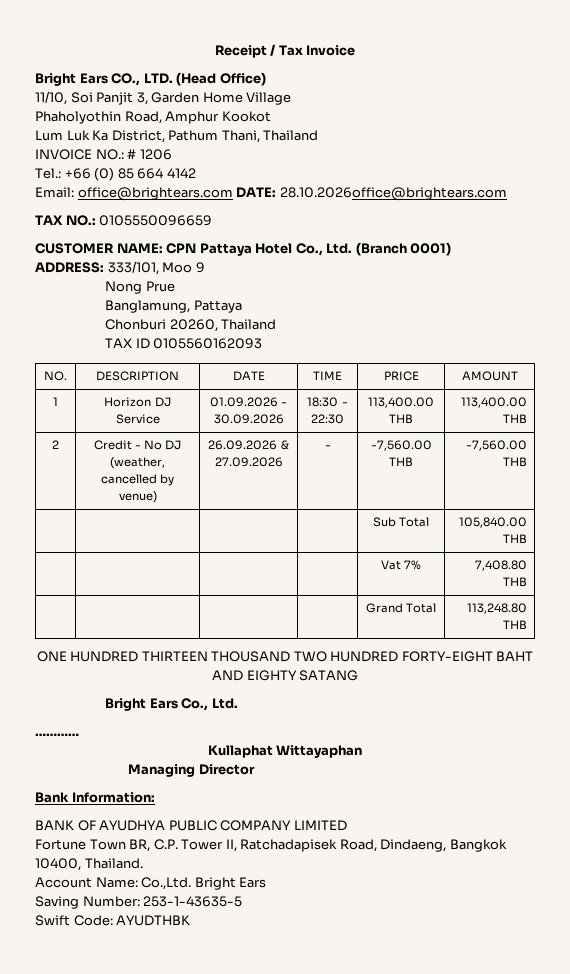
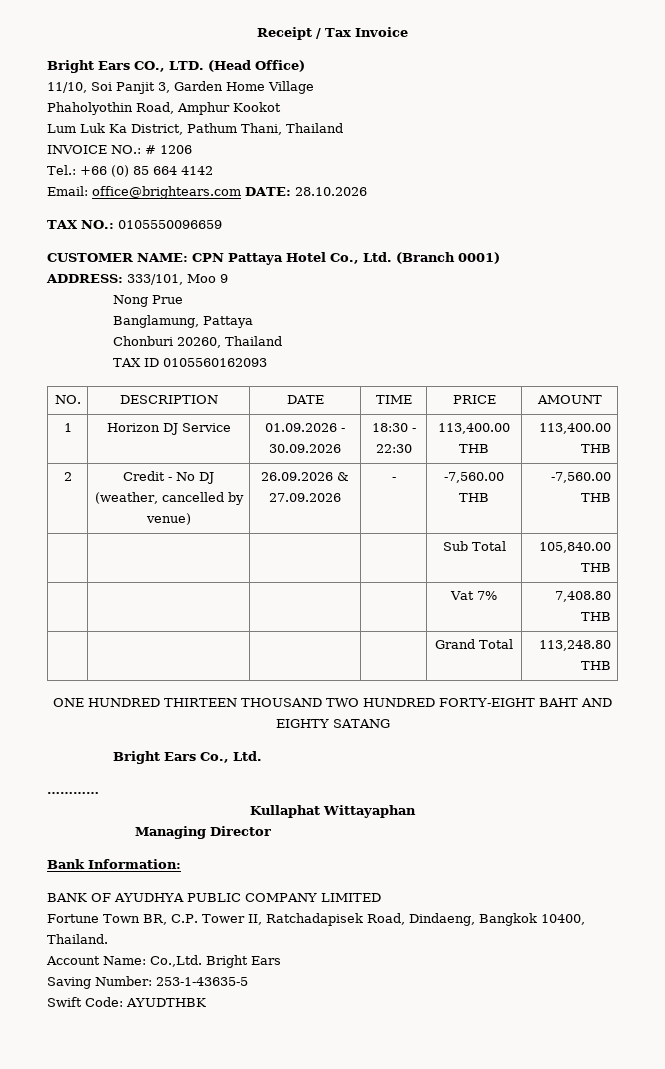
[279,187,507,201] 28.10.2026office@brightears.com -> [295,187,367,196] 28.10.2026

